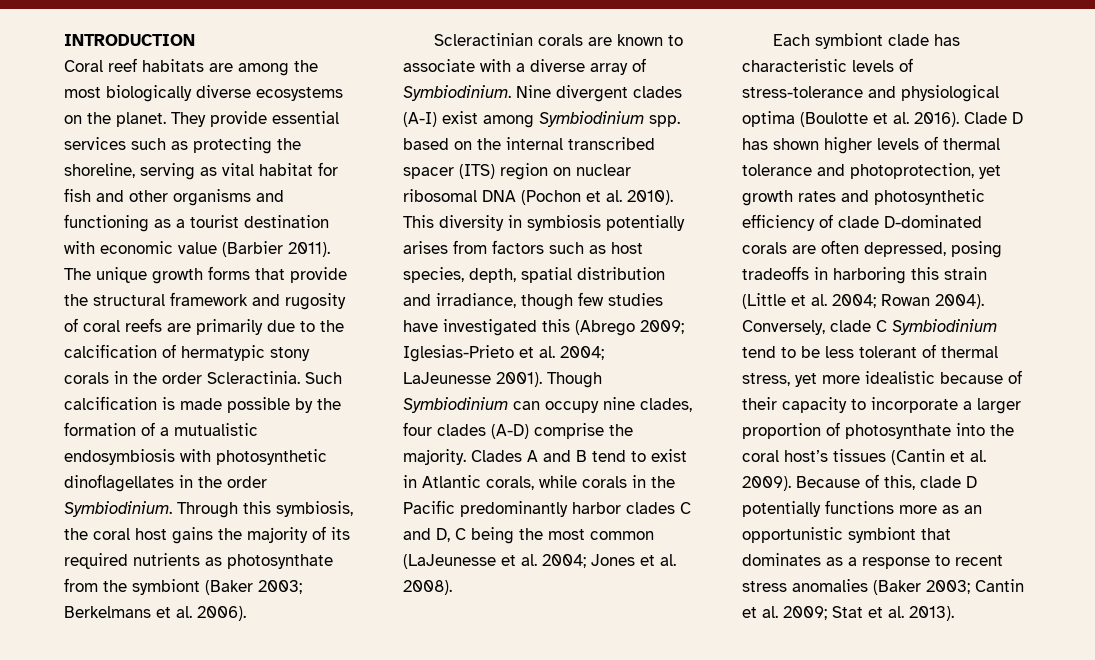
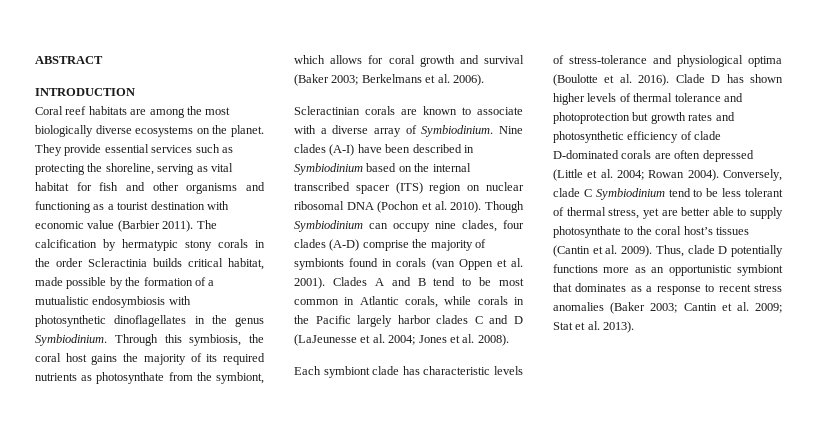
(64, 40) none -> [35,56,103,64] ABSTRACT //
[96,266,347,284] [64,292,346,310] [64,318,344,335] [64,344,176,358] unique growth forms that provide the structural framework and rugosity of coral reefs are primarily due to the calcification of -> [35,239,116,251] calcification by
[207,371,342,384] [64,396,175,410] Scleractinia. Such calcification is -> [88,258,264,270] Scleractinia builds critical habitat,
[227,476,267,488] order -> [235,317,264,327] genus
[132,579,200,595] symbiont -> [215,372,264,384] [294,55,524,67] symbiont, which allows for coral growth and survival
[556,85,628,102] divergent -> (523, 130) none
[442,111,680,128] exist among Symbiodinium spp. -> [357,144,474,153] [294,163,363,175] have been described in Symbiodinium
[403,215,685,231] [403,240,643,254] [403,267,665,283] [403,292,663,310] [403,319,684,336] [403,345,604,362] [403,372,542,387] This diversity in symbiosis potentially arises from factors such as host species, depth, spatial distribution and irradiance, though few studies have investigated this (Abrego 2009; Iglesias-Prieto et al. 2004; LaJeunesse 2001). -> (482, 207) none
[403,449,466,465] majority. -> [430,239,486,251] [294,258,523,270] [294,277,325,289] majority of symbionts found in corals (van Oppen et al. 2001).
[651,449,687,462] exist -> [479,277,524,286] [294,299,339,305] be most common
[460,501,568,517] predominantly -> [357,315,393,327] largely
[436,527,654,544] D, C being the most common -> [514,316,523,324] D
[850,163,1001,179] photoprotection, yet -> [553,112,649,124] photoprotection but
[864,241,1002,258] [742,266,987,284] depressed, posing tradeoffs in harboring this strain -> [702,150,754,162] depressed
[822,370,1022,384] [742,397,1021,414] [742,422,985,439] more idealistic because of their capacity to incorporate a larger proportion of photosynthate into -> [661,207,783,219] [553,226,634,238] are better able to supply photosynthate to
[796,474,915,490] Because of this, -> [655,245,684,257] Thus,

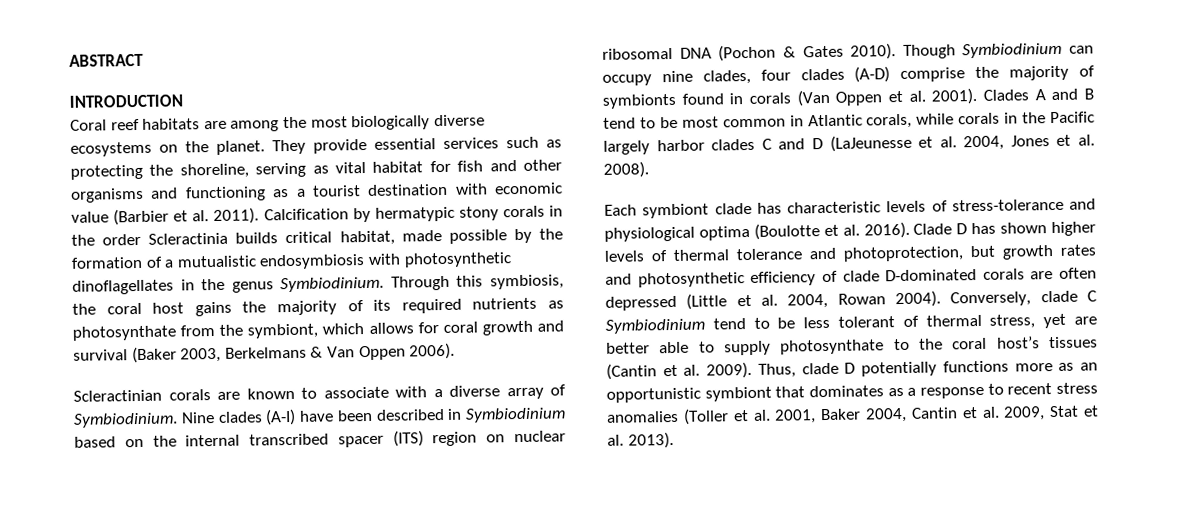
[162,220,217,232] [35,239,97,248] 2011). The calcification -> [173,207,349,224] et al. 2011). Calcification
[331,74,450,85] 2003; Berkelmans et al. -> [180,345,406,363] 2003, Berkelmans & Van Oppen
[422,201,447,210] et al. -> [782,45,844,58] & Gates
[431,258,455,270] (van -> [796,89,830,107] (Van
[388,335,416,345] 2004; -> [963,135,1005,151] 2004,
[553,112,630,124] photoprotection -> [843,246,964,262] photoprotection,
[617,170,644,180] 2004; -> [787,293,829,309] 2004,
[610,302,678,314] (Baker 2003; -> [682,407,907,425] (Toller et al. 2001, Baker 2004,
[755,303,782,313] 2009; -> [1003,406,1046,421] 2009,

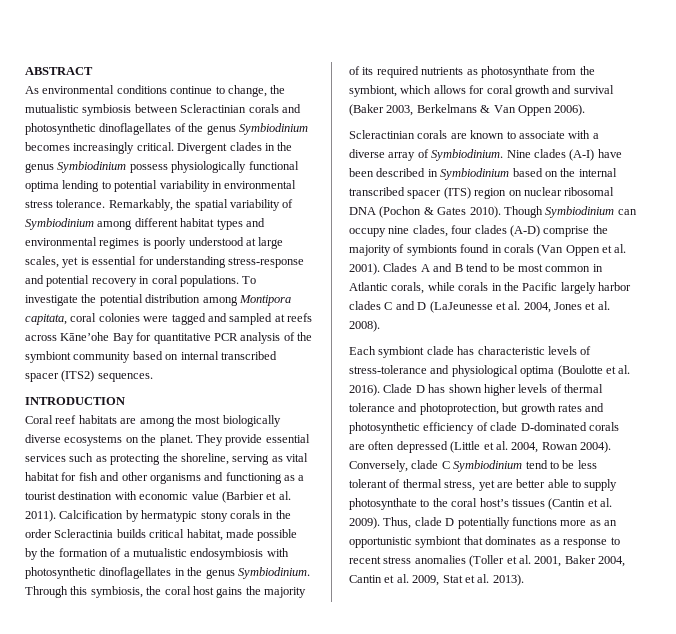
(144, 60) none -> [25,85,286,97] [25,104,301,116] [25,123,308,135] [25,142,293,154] [25,161,299,173] [25,180,297,192] [25,199,294,211] [25,218,265,230] [25,237,284,249] [25,256,305,268] [25,275,257,287] [25,294,291,306] [25,313,312,325] [25,332,312,344] [25,351,277,363] [25,370,153,382] // As environmental conditions continue to change, the mutualistic symbiosis between Scleractinian corals and photosynthetic dinoflagellates of the genus Symbiodinium becomes increasingly critical. Divergent clades in the genus Symbiodinium possess physiologically functional optima lending to potential variability in environmental stress tolerance. Remarkably, the spatial variability of Symbiodinium among different habitat types and environmental regimes is poorly understood at large scales, yet is essential for understanding stress-response and potential recovery in coral populations. To investigate the potential distribution among Montipora capitata, coral colonies were tagged and sampled at reefs across Kāne’ohe Bay for quantitative PCR analysis of the symbiont community based on internal transcribed spacer (ITS2) sequences.

